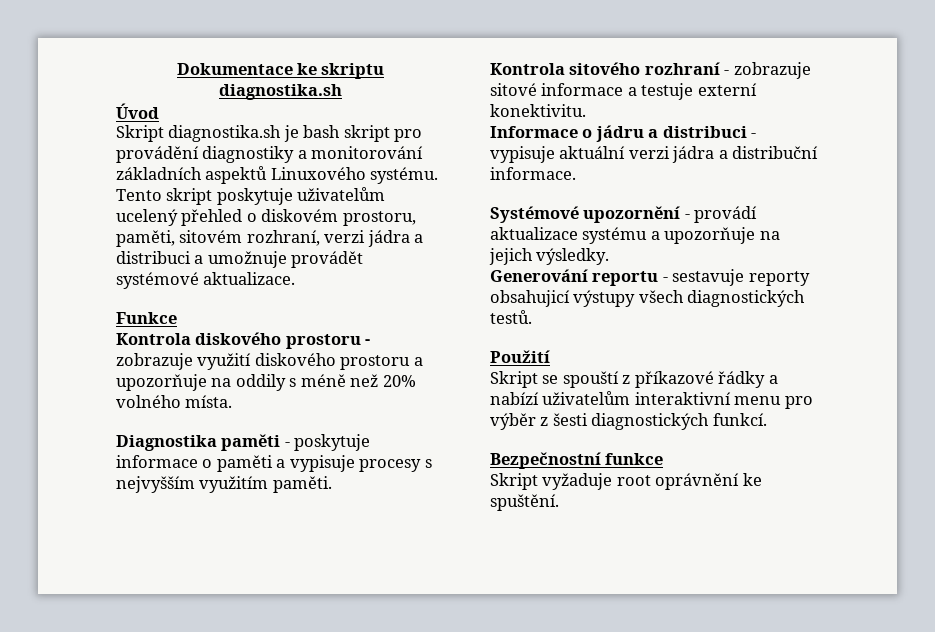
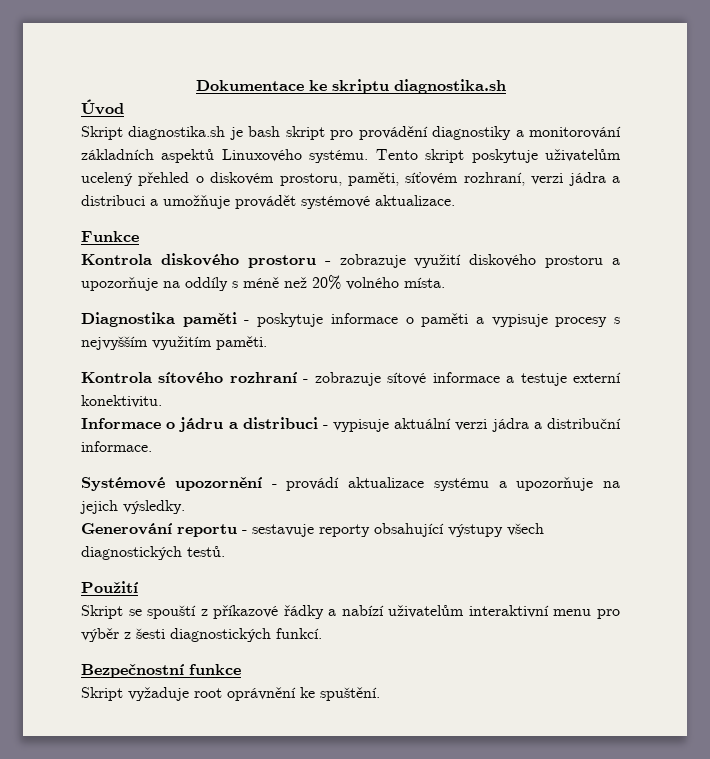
[179,230,243,243] sitovém -> [405,172,459,185] síťovém
[207,251,287,268] umožnuje -> [163,195,230,209] umožňuje
[235,374,286,391] oddily -> [185,277,228,291] oddíly
[569,62,641,75] sitového -> [158,372,224,384] sítového
[490,83,537,96] sitové -> [387,372,427,385] sítové
[490,290,570,307] obsahujicí -> [374,523,444,537] obsahující

